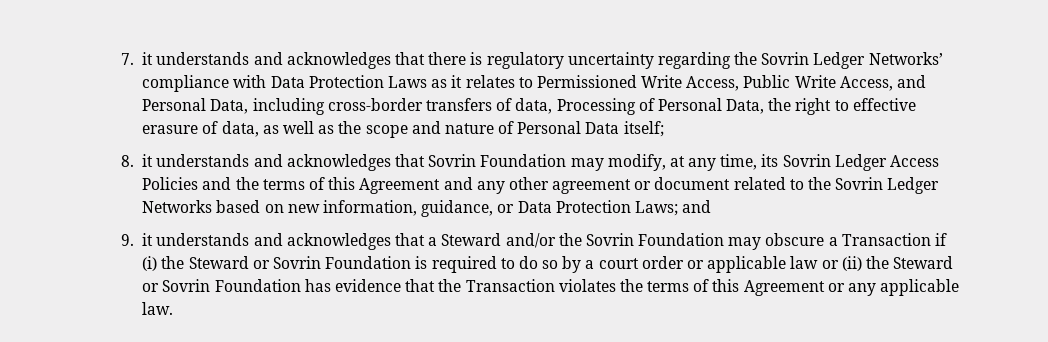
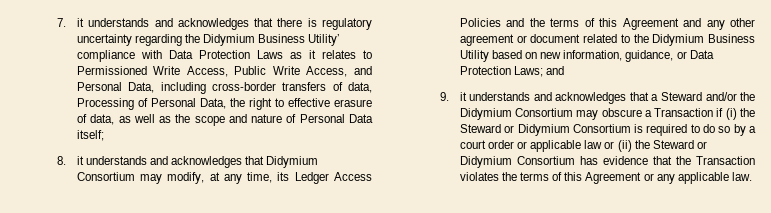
[761,52,943,69] Sovrin Ledger Networks’ -> [203,34,341,46] Didymium Business Utility’
[428,154,567,167] Sovrin Foundation -> [266,156,319,168] [76,172,135,181] Didymium Consortium
[782,154,831,167] Sovrin -> (290, 176) none
[835,177,940,194] [142,200,213,213] Sovrin Ledger Networks -> [652,34,755,46] [459,50,489,62] Didymium Business Utility
[585,233,725,246] Sovrin Foundation -> [459,108,574,120] Didymium Consortium
[272,256,412,269] Sovrin Foundation -> [517,124,631,136] Didymium Consortium
[162,279,301,292] Sovrin Foundation -> [459,156,575,168] Didymium Consortium

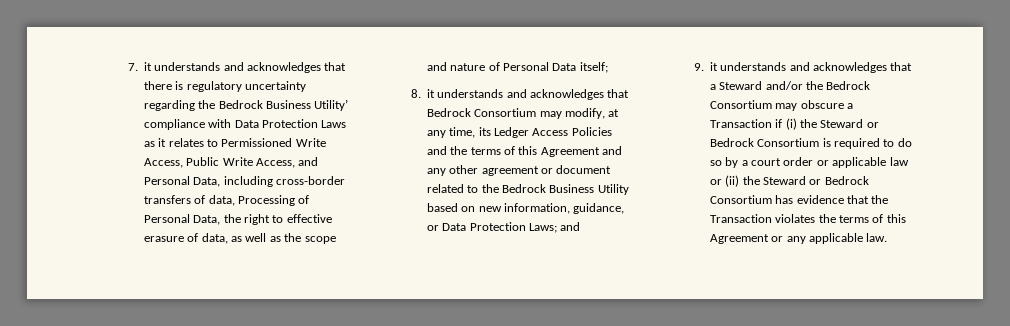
[203,34,256,46] Didymium -> [218,100,263,109] Bedrock
[266,156,319,168] Didymium -> [426,108,471,117] Bedrock
[652,34,705,46] Didymium -> [502,184,547,193] Bedrock
[459,108,512,120] Didymium -> [826,81,871,90] Bedrock
[517,124,570,136] Didymium -> [709,138,754,147] Bedrock
[459,156,512,168] Didymium -> [824,176,869,185] Bedrock

